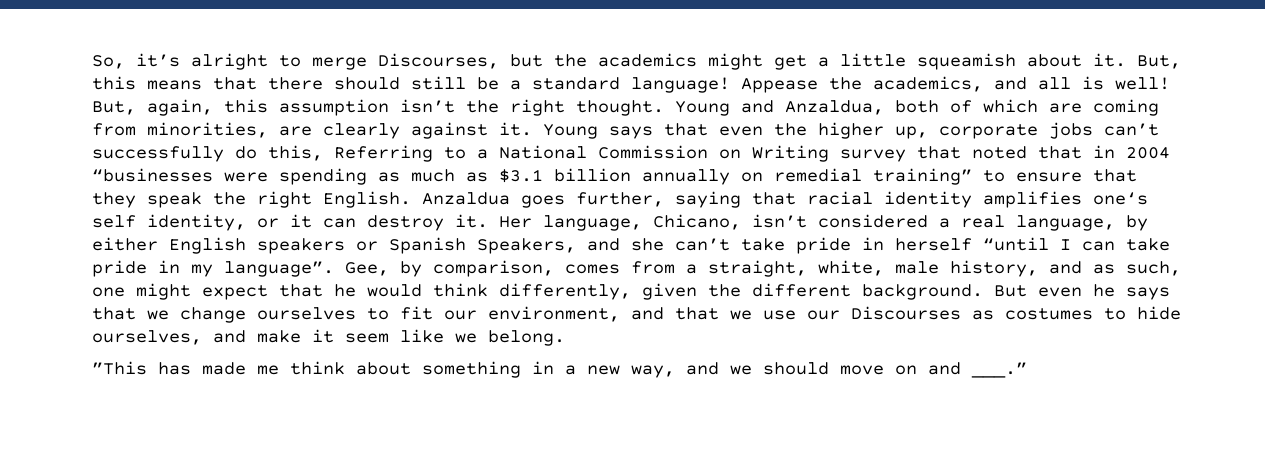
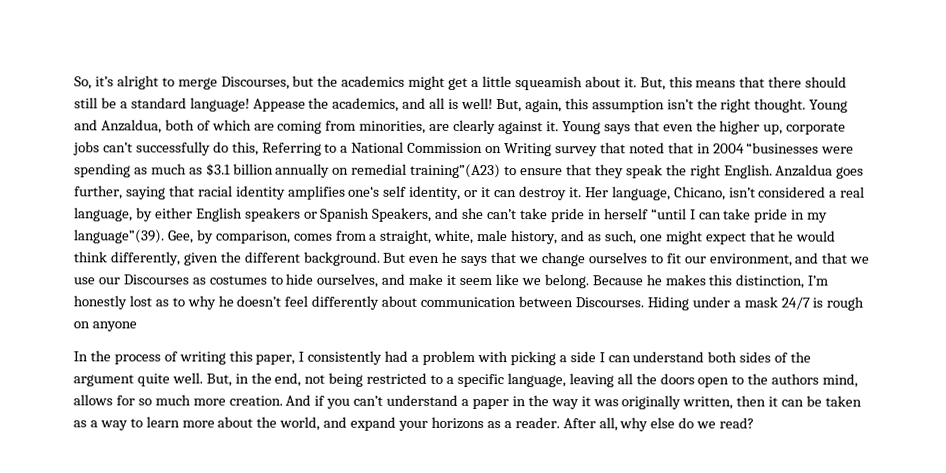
[873,168,972,185] training” -> [410,163,502,179] training”(A23)
[224,261,334,277] language”. -> [73,229,165,244] language”(39).
[92,361,1027,378] // ”This has made me think about something in a new way, and we should move on and ___.” -> [591,274,829,289] [73,295,865,311] [73,321,137,332] [73,350,812,366] [73,372,859,388] [73,394,862,410] [73,416,755,432] Because he makes this distinction, I’m honestly lost as to why he doesn’t feel differently about communication between Discourses. Hiding under a mask 24/7 is rough on anyone // In the process of writing this paper, I consistently had a problem with picking a side I can understand both sides of the argument quite well. But, in the end, not being restricted to a specific language, leaving all the doors open to the authors mind, allows for so much more creation. And if you can’t understand a paper in the way it was originally written, then it can be taken as a way to learn more about the world, and expand your horizons as a reader. After all, why else do we read?

